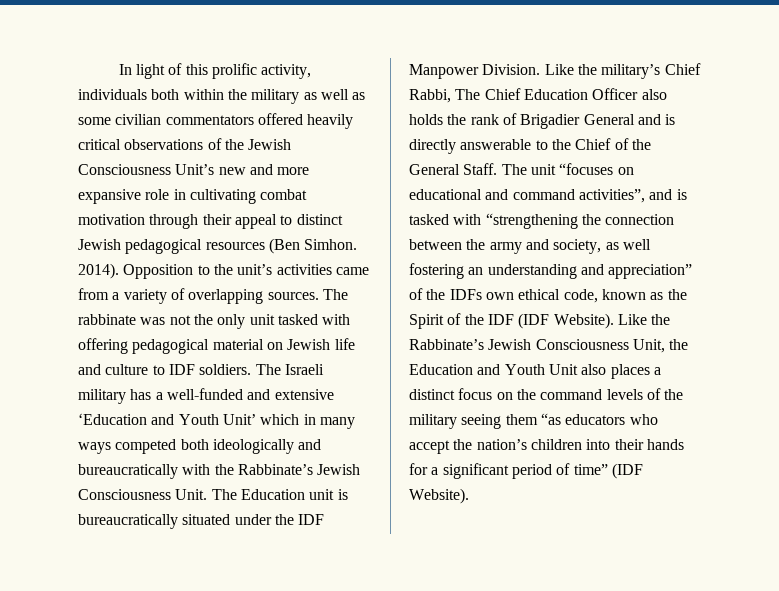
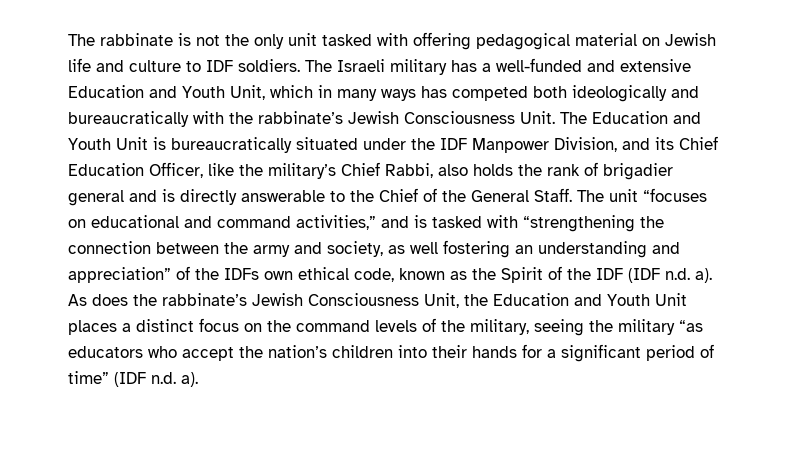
[118,63,312,79] [78,89,366,104] [78,113,354,129] [78,138,292,150] [78,164,310,175] [78,189,308,204] [78,214,343,229] [78,238,358,254] [78,263,369,279] [78,288,319,304] In light of this prolific activity, individuals both within the military as well as some civilian commentators offered heavily critical observations of the Jewish Consciousness Unit’s new and more expansive role in cultivating combat motivation through their appeal to distinct Jewish pedagogical resources (Ben Simhon. 2014). Opposition to the unit’s activities came from a variety of overlapping sources. -> (68, 40) none
[140,317,166,325] was -> [178,33,191,46] is
[78,413,256,425] ‘Education and Youth Unit’ -> [68,85,265,100] Education and Youth Unit,
(111, 448) none -> [421,86,447,98] has
[237,464,313,475] Rabbinate’s -> [258,111,343,124] rabbinate’s
[309,489,335,500] unit -> [673,112,701,124] [68,137,148,150] and Youth Unit
[482,63,701,79] [409,88,639,103] Division. Like the military’s Chief Rabbi, The Chief Education Officer -> [554,136,718,152] [68,162,433,179] Division, and its Chief Education Officer, like the military’s Chief Rabbi,
[520,114,635,129] Brigadier General -> [603,163,673,180] [68,190,124,206] brigadier general
[578,189,645,203] activities”, -> [296,215,376,230] activities,”
[553,313,671,329] [409,339,484,350] Website). Like the Rabbinate’s -> [665,268,712,283] [68,293,247,306] n.d. a). As does the rabbinate’s
[581,364,607,375] also -> (687, 299) none
[409,414,538,429] military seeing them -> [470,319,675,336] military, seeing the military
[409,488,469,504] Website). -> [151,372,198,387] n.d. a).

